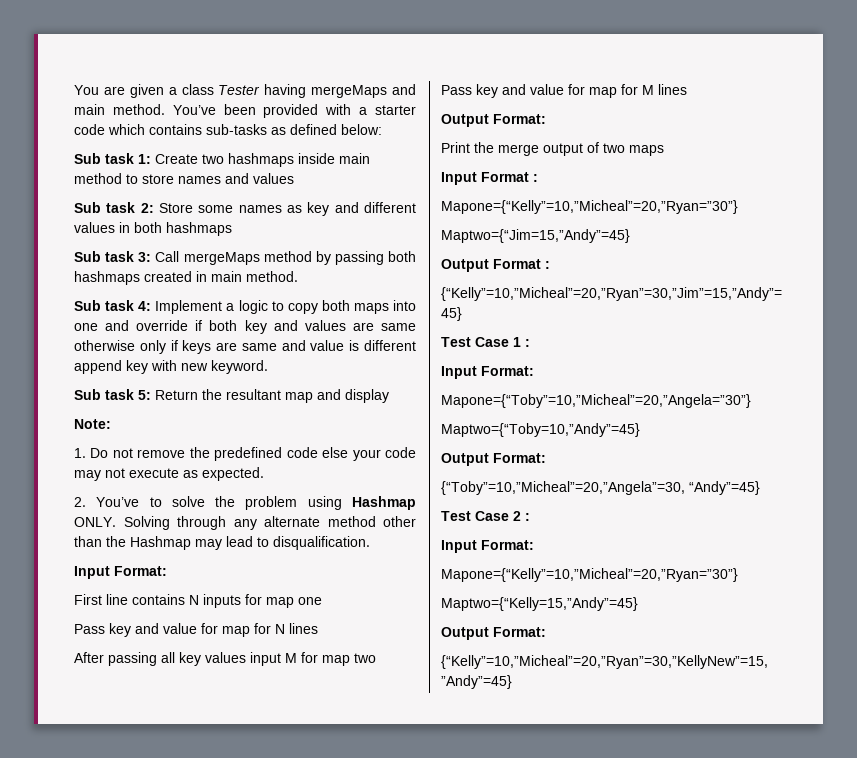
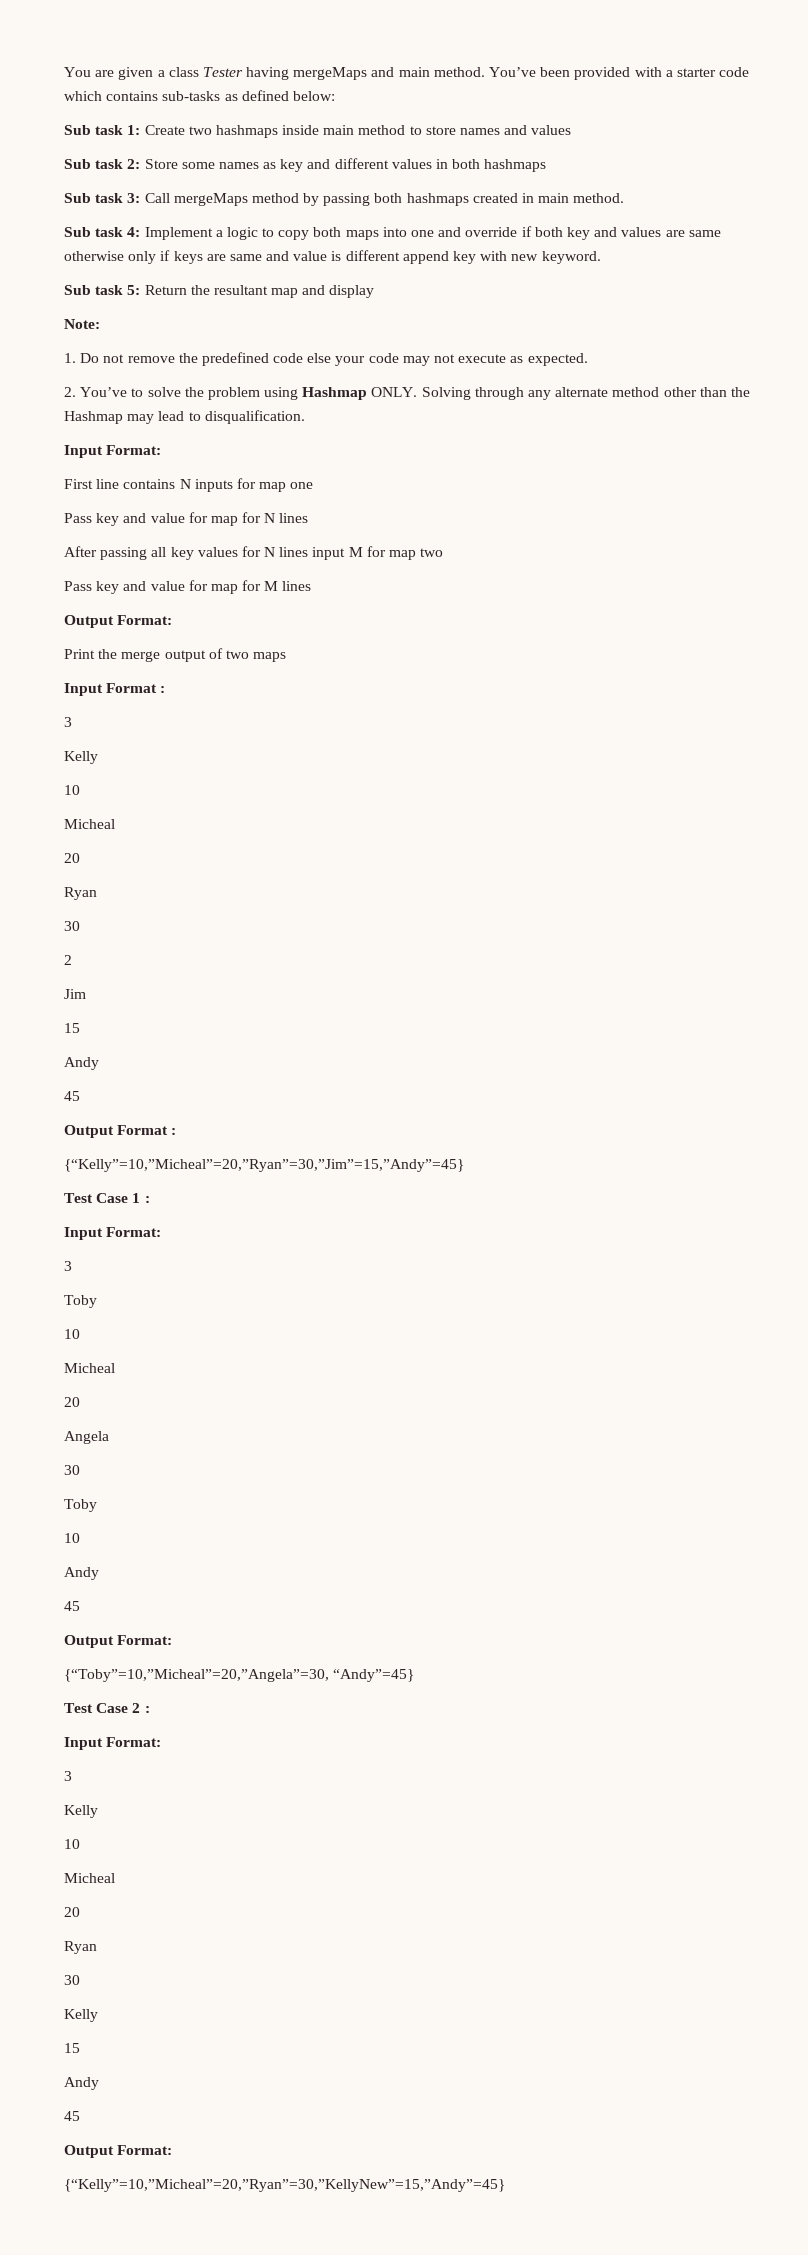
(246, 657) none -> [241,546,309,557] for N lines
[441,200,738,214] [441,229,630,243] Mapone={“Kelly”=10,”Micheal”=20,”Ryan=”30”} // Maptwo={“Jim=15,”Andy”=45} -> [64,717,72,727] [64,751,98,764] [64,785,80,795] [64,819,115,829] [64,853,80,863] [64,887,97,900] [64,921,80,931] [64,955,72,965] [64,989,86,999] [64,1023,80,1033] [64,1057,99,1070] [64,1091,80,1101] 3 // Kelly // 10 // Micheal // 20 // Ryan // 30 // 2 // Jim // 15 // Andy // 45
[441,394,751,408] [441,423,640,437] Mapone={“Toby”=10,”Micheal”=20,”Angela=”30”} // Maptwo={“Toby=10,”Andy”=45} -> [64,1261,72,1271] [64,1295,97,1308] [64,1329,80,1339] [64,1363,115,1373] [64,1397,80,1407] [64,1431,109,1444] [64,1465,80,1475] [64,1499,97,1512] [64,1533,80,1543] [64,1567,99,1580] [64,1601,80,1611] 3 // Toby // 10 // Micheal // 20 // Angela // 30 // Toby // 10 // Andy // 45
[441,568,738,582] [441,597,638,611] Mapone={“Kelly”=10,”Micheal”=20,”Ryan=”30”} // Maptwo={“Kelly=15,”Andy”=45} -> [64,1771,72,1781] [64,1805,98,1818] [64,1839,80,1849] [64,1873,115,1883] [64,1907,80,1917] [64,1941,97,1954] [64,1975,80,1985] [64,2009,98,2022] [64,2043,80,2053] [64,2077,99,2090] [64,2111,80,2121] 3 // Kelly // 10 // Micheal // 20 // Ryan // 30 // Kelly // 15 // Andy // 45

